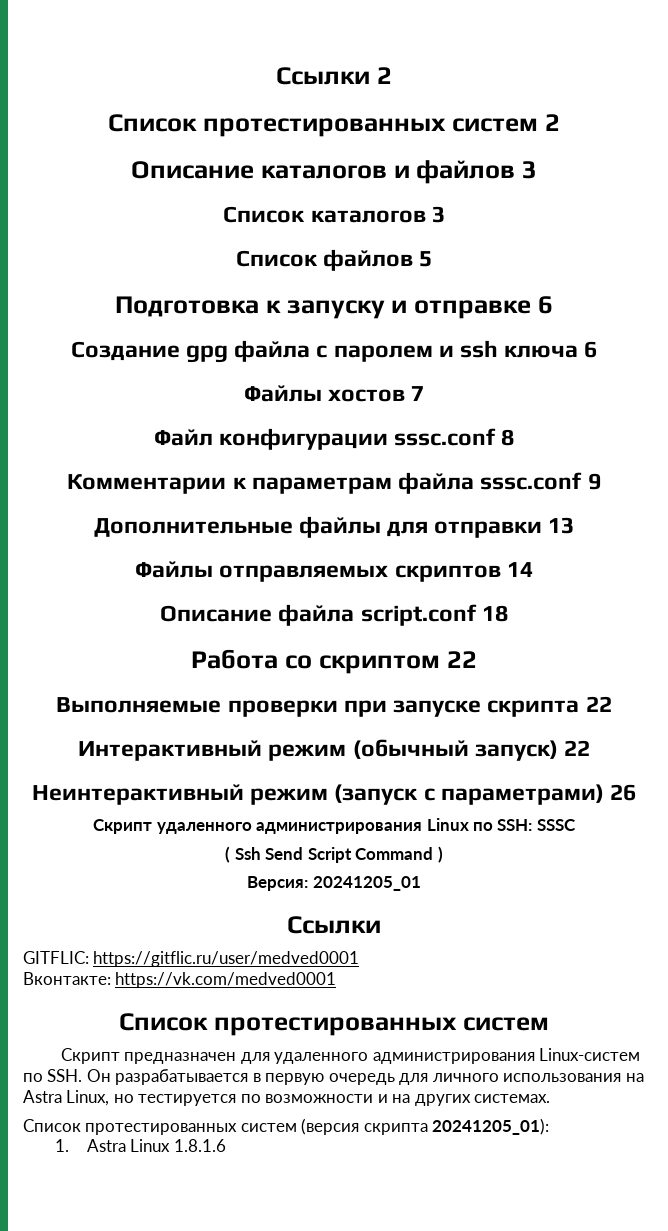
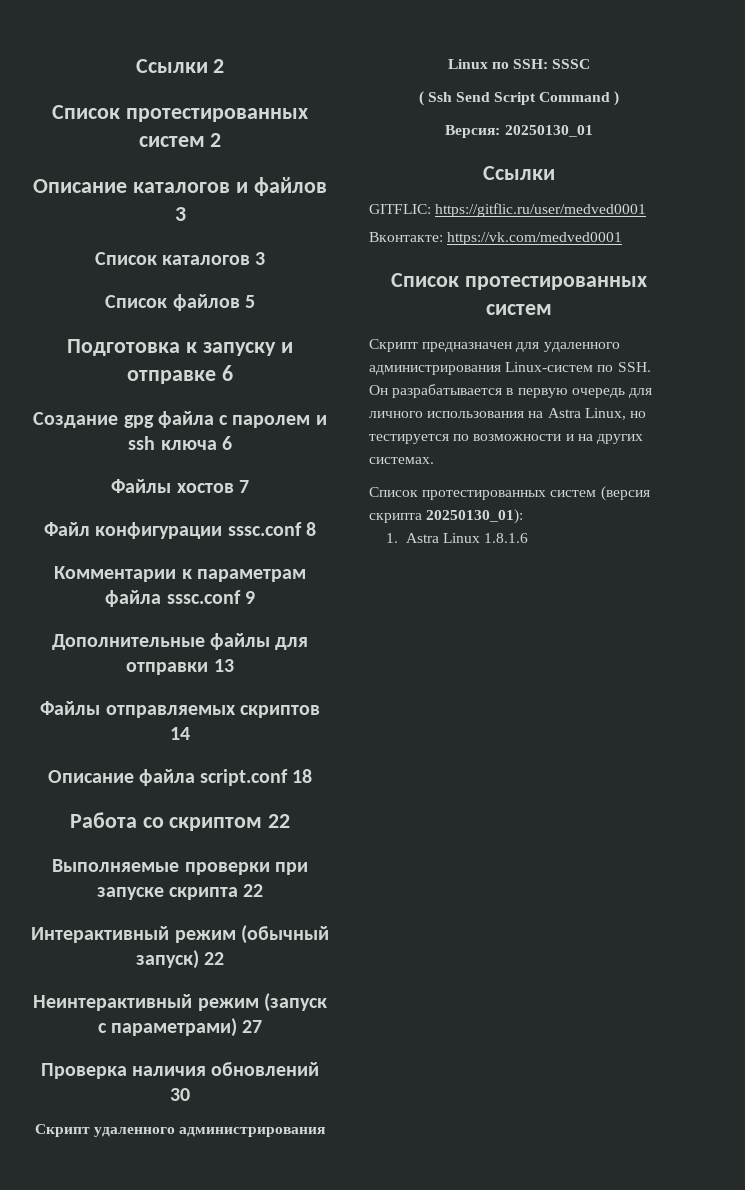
[610,784,637,801] 26 -> [242,1020,263,1033] [40,1062,320,1079] [170,1088,190,1101] 27 // Проверка наличия обновлений 30
[312,876,421,891] 20241205_01 -> [504,125,593,137] 20250130_01
[432,1118,550,1135] 20241205_01): -> [426,509,524,524] 20250130_01):

